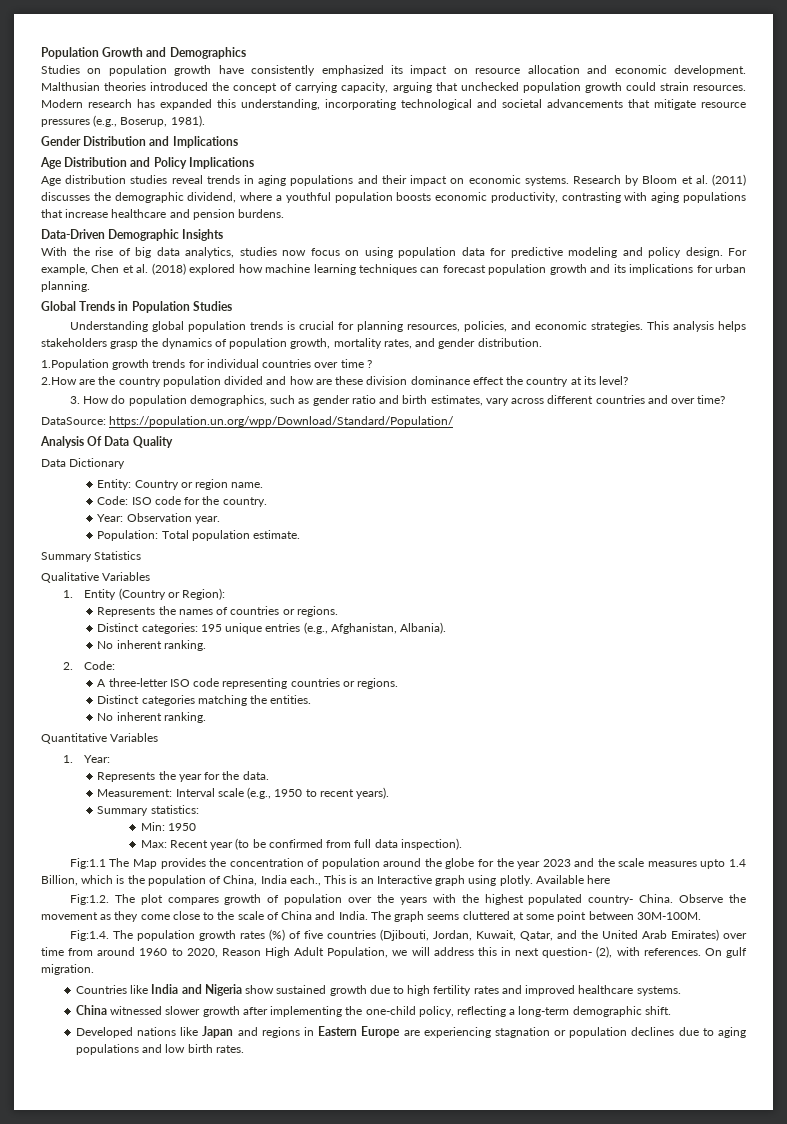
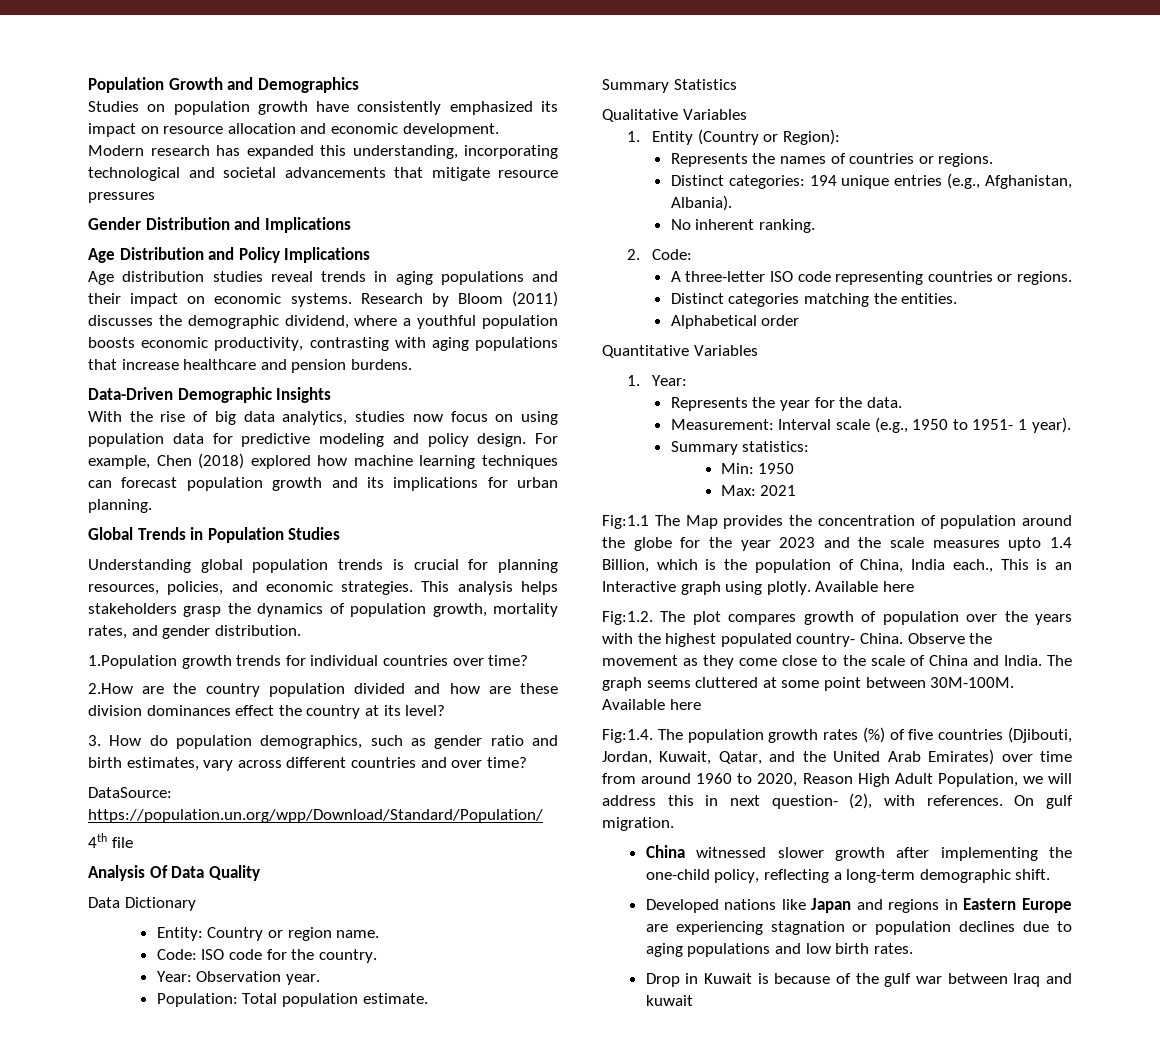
[41,82,747,93] Malthusian theories introduced the concept of carrying capacity, arguing that unchecked population growth could strain resources. -> (499, 130) none
[93,115,205,127] (e.g., Boserup, 1981). -> (155, 197) none
[681,175,708,184] et al. -> (503, 298) none
[122,264,149,273] et al. -> (192, 460) none
[340,359,372,368] time ? -> [488,655,529,666] time?
[410,376,470,385] dominance -> [146,705,231,716] dominances
(455, 421) none -> [88,833,133,848] // 4th file
[200,624,222,632] 195 -> [809,175,837,186] 194
[97,712,206,723] No inherent ranking. -> [670,315,800,329] Alphabetical order
[319,787,390,799] recent years). -> [972,417,1071,433] 1951- 1 year).
[170,838,462,850] Recent year (to be confirmed from full data inspection). -> [760,485,797,496] 2021
(701, 916) none -> [602,699,701,710] Available here
[75,984,681,996] // Countries like India and Nigeria show sustained growth due to high fertility rates and improved healthcare systems. -> (674, 824) none
(244, 1049) none -> [645,973,1072,987] [645,995,693,1006] // Drop in Kuwait is because of the gulf war between Iraq and kuwait

